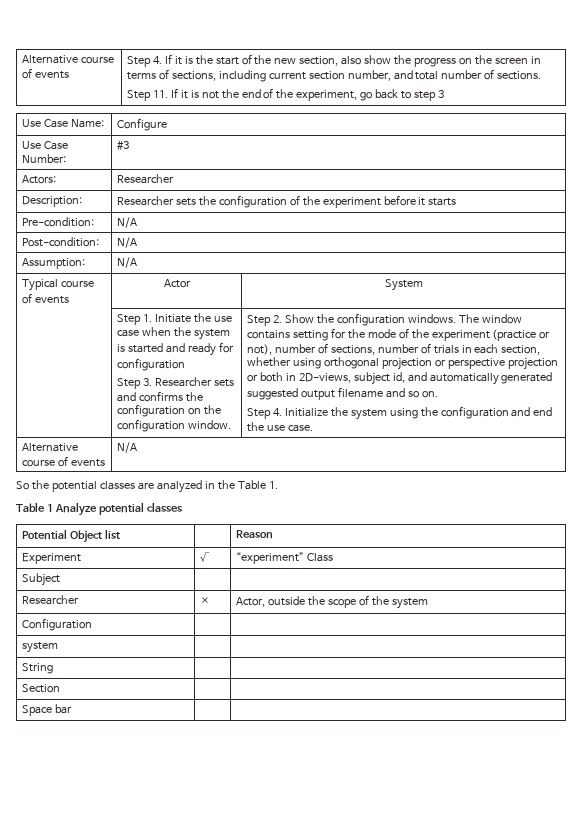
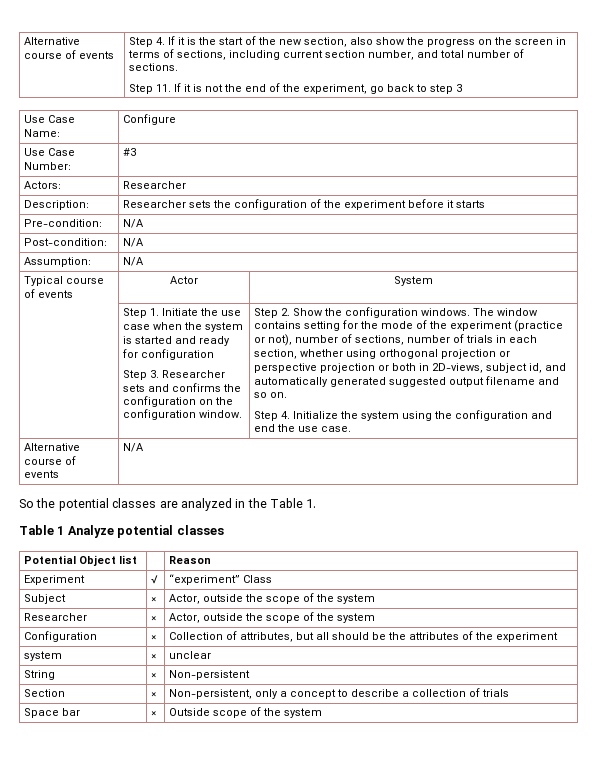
(60, 579) | -> [151,597,158,602] [169,593,376,604] × | Actor, outside the scope of the system
(92, 624) | -> [151,635,158,640] [169,631,559,642] × | Collection of attributes, but all should be the attributes of the experiment
(58, 647) | -> [151,654,158,659] [169,651,212,659] × | unclear
(53, 668) | -> [151,673,158,678] [169,670,251,680] × | Non-persistent
[21,704,72,716] | // Space bar | | -> [151,692,158,697] [169,688,510,699] [24,708,81,718] [151,711,158,716] [169,707,323,718] × | Non-persistent, only a concept to describe a collection of trials // Space bar | × | Outside scope of the system

